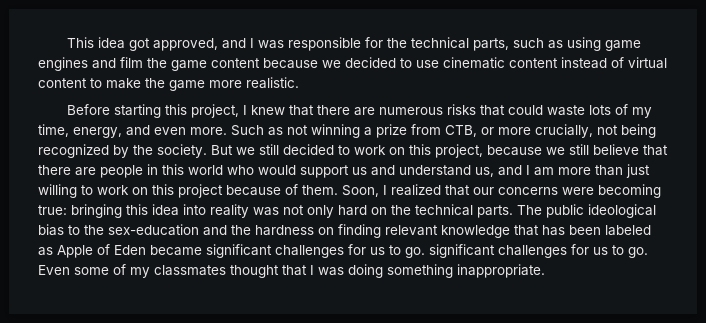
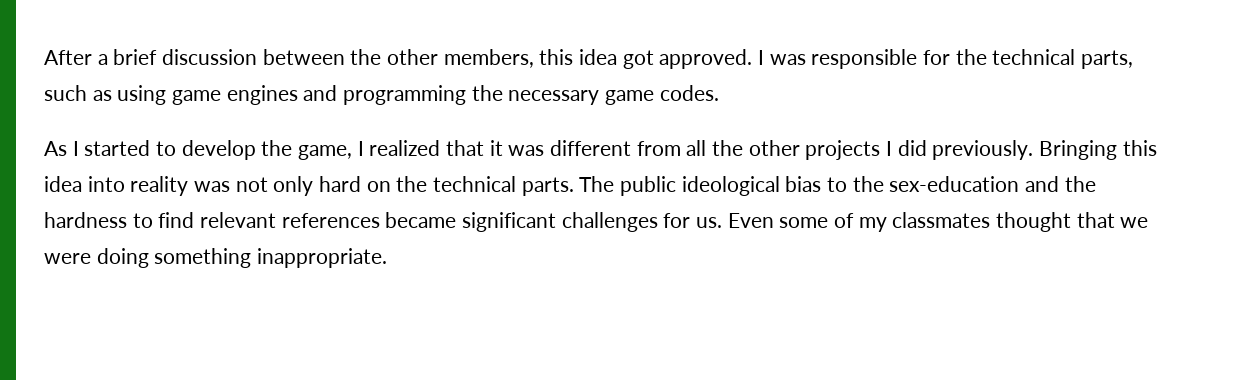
[67,37,247,51] This idea got approved, and -> [44,49,753,69] After a brief discussion between the other members, this idea got approved.
[120,57,667,71] [38,77,299,91] [67,104,653,118] [38,124,656,138] [38,144,668,158] [38,164,650,178] [38,184,661,198] [38,204,122,218] film the game content because we decided to use cinematic content instead of virtual content to make the game more realistic. // Before starting this project, I knew that there are numerous risks that could waste lots of my time, energy, and even more. Such as not winning a prize from CTB, or more crucially, not being recognized by the society. But we still decided to work on this project, because we still believe that there are people in this world who would support us and understand us, and I am more than just willing to work on this project because of them. Soon, I realized that our concerns were becoming true: bringing -> [343,85,719,105] [44,140,1118,160] programming the necessary game codes. // As I started to develop the game, I realized that it was different from all the other projects I did previously. Bringing
[318,224,651,238] [38,244,648,258] on finding relevant knowledge that has been labeled as Apple of Eden became significant challenges for us to go. significant challenges for us to go. -> [132,212,723,232] to find relevant references became significant challenges for us.
[310,265,344,276] I was -> [1120,217,1149,228] [44,253,91,264] we were

